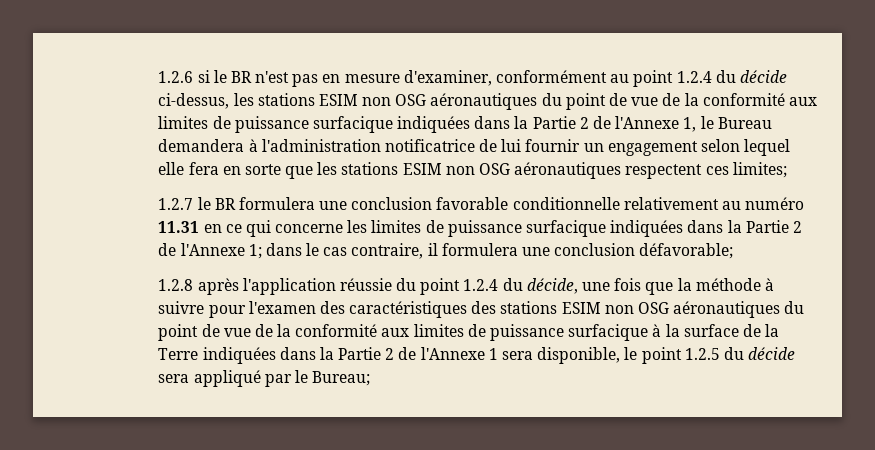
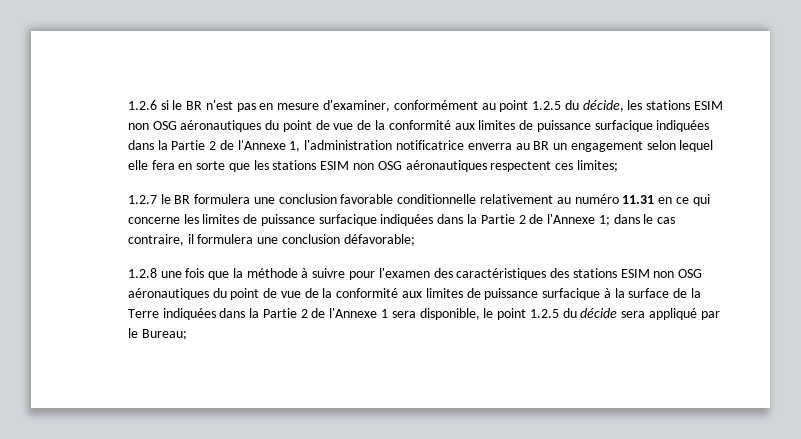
[676,70,787,83] [158,93,230,109] 1.2.4 du décide ci-dessus, -> [532,100,624,112] 1.2.5 du décide,
[700,116,772,129] [158,139,581,152] le Bureau demandera à l'administration notificatrice de lui fournir -> [304,140,550,150] l'administration notificatrice enverra au BR
[197,278,578,295] après l'application réussie du point 1.2.4 du décide, -> (157, 273) none

